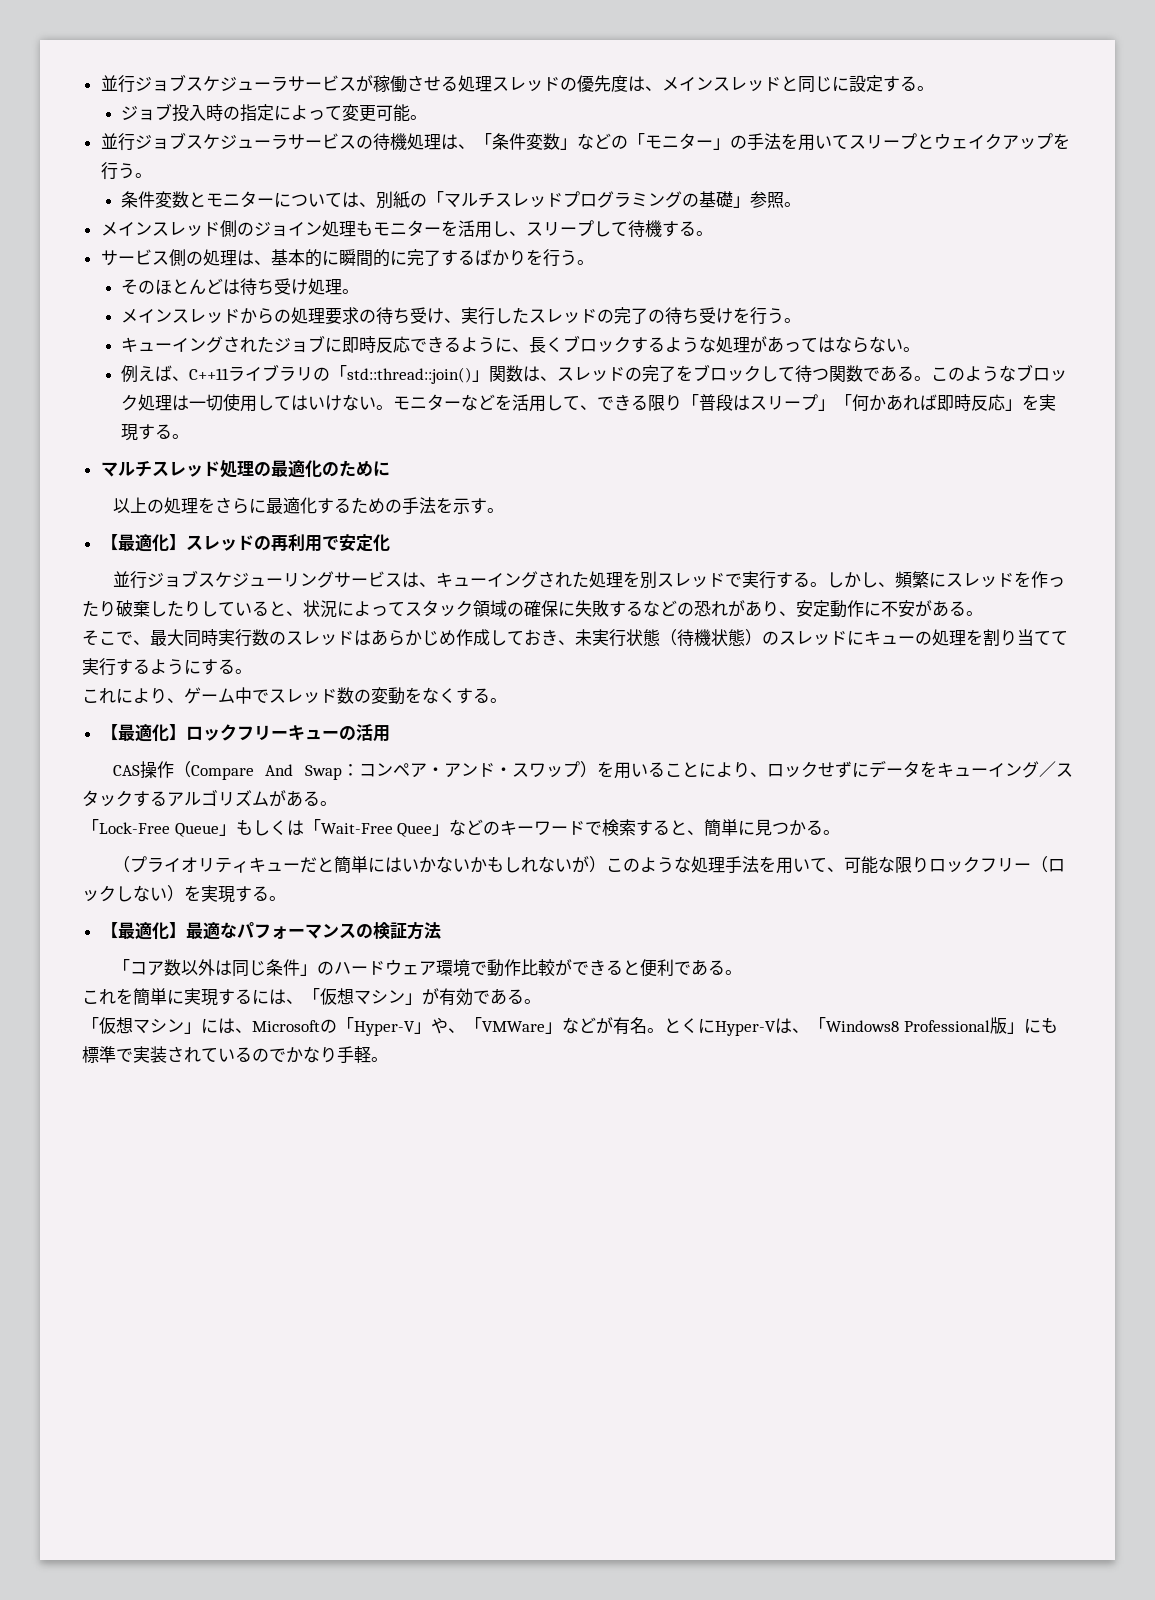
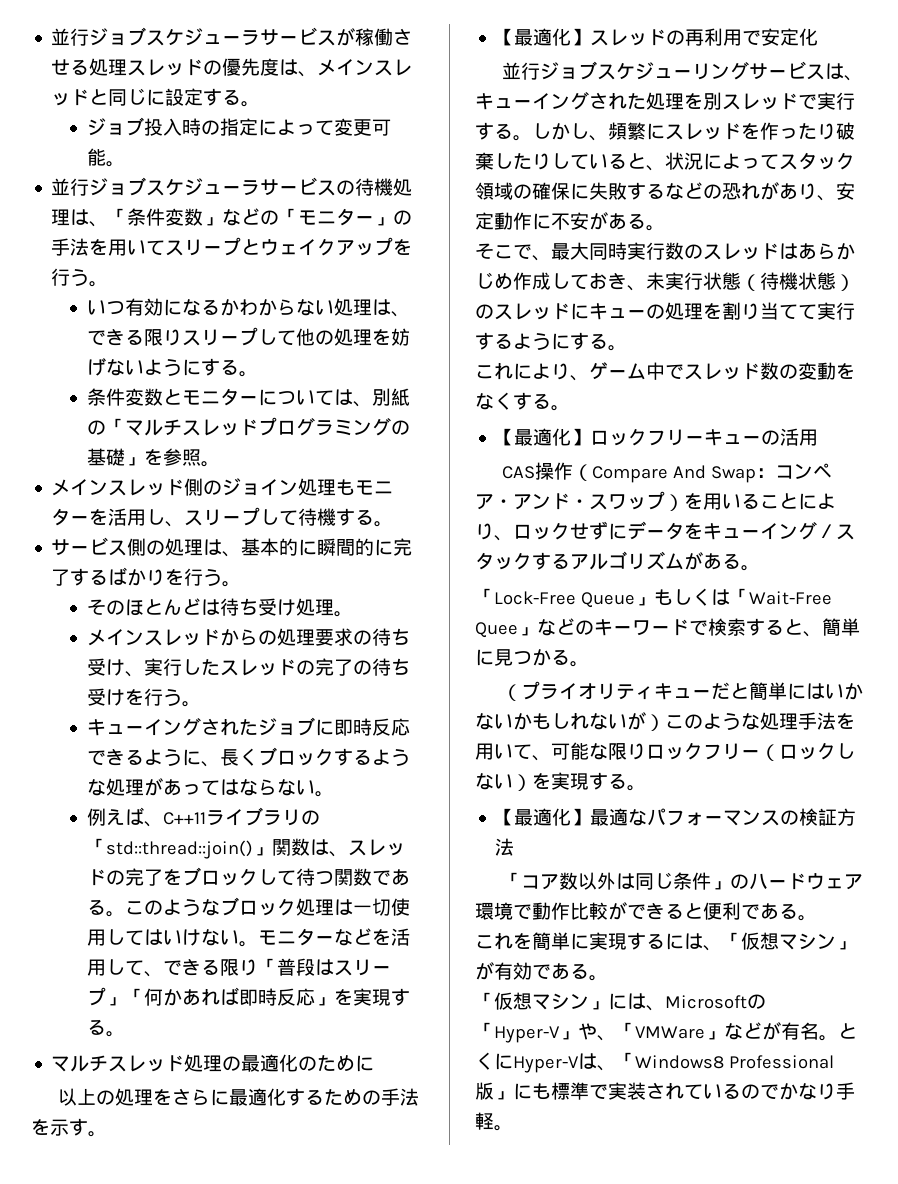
(152, 175) none -> [86,298,410,317] [86,327,410,346] [86,358,258,377] // いつ有効になるかわからない処理は、できる限りスリープして他の処理を妨げないようにする。
(751, 202) none -> [143,449,163,465] を

